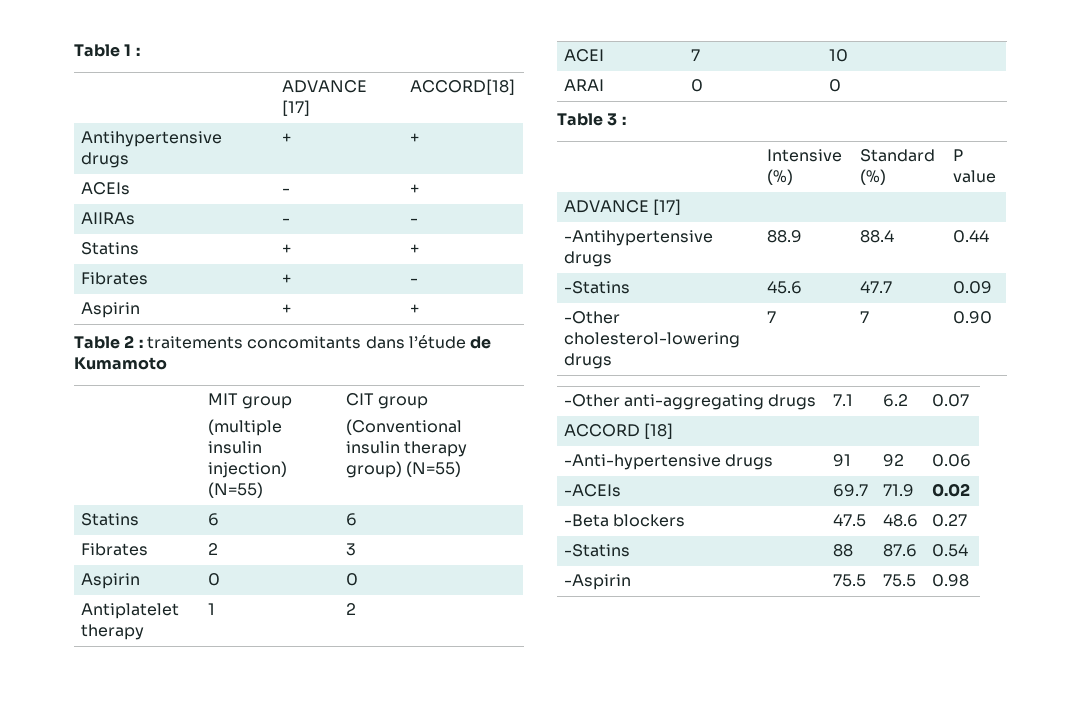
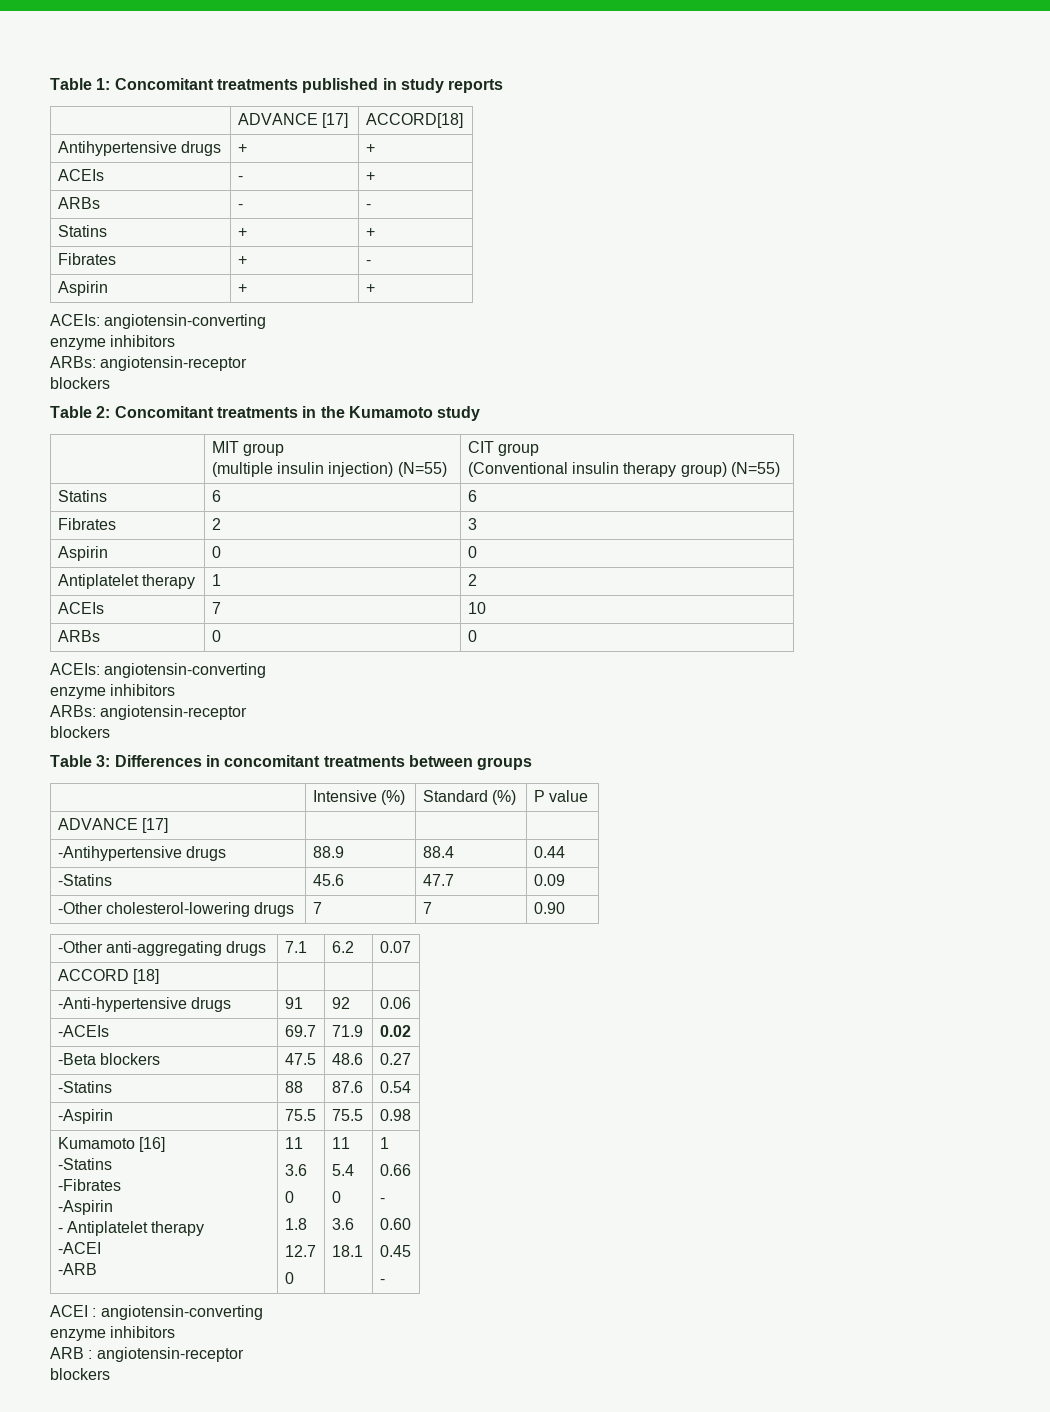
[74,44,140,57] Table 1 : -> [50,78,504,93] Table 1: Concomitant treatments published in study reports
[80,212,135,225] AIIRAs -> [57,197,100,209] ARBs
[74,335,492,349] [74,357,167,370] Table 2 : traitements concomitants dans l’étude de Kumamoto -> [50,314,267,329] [50,335,176,350] [50,356,248,371] [50,377,110,389] [50,406,481,421] ACEIs: angiotensin-converting // enzyme inhibitors // ARBs: angiotensin-receptor // blockers // Table 2: Concomitant treatments in the Kumamoto study
[563,49,604,62] ACEI -> [57,602,104,614] ACEIs
[563,79,604,91] [690,79,703,92] [828,79,841,92] [557,113,626,126] ARAI | 0 | 0 // Table 3 : -> [57,630,100,642] [211,630,221,642] [467,630,477,642] [50,663,267,678] [50,684,176,699] [50,705,248,720] [50,726,110,738] [50,755,533,770] ARBs | 0 | 0 // ACEIs: angiotensin-converting // enzyme inhibitors // ARBs: angiotensin-receptor // blockers // Table 3: Differences in concomitant treatments between groups
(969, 580) none -> [57,1137,165,1152] [57,1158,112,1170] [57,1179,121,1191] [57,1200,113,1215] [57,1221,205,1236] [57,1242,101,1254] [57,1263,97,1275] [284,1137,303,1149] [284,1164,307,1176] [284,1191,294,1203] [284,1218,307,1230] [284,1245,316,1257] [284,1272,294,1284] [331,1137,350,1149] [331,1164,354,1176] [331,1191,341,1203] [331,1218,354,1230] [331,1245,363,1257] [379,1137,389,1149] [379,1164,411,1176] [379,1198,385,1203] [379,1218,411,1230] [379,1245,411,1257] [379,1279,385,1284] [50,1305,263,1320] [50,1326,176,1341] [50,1347,244,1362] [50,1368,110,1380] // Kumamoto [16] // -Statins // -Fibrates // -Aspirin // - Antiplatelet therapy // -ACEI // -ARB | 11 // 3.6 // 0 // 1.8 // 12.7 // 0 | 11 // 5.4 // 0 // 3.6 // 18.1 | 1 // 0.66 // - // 0.60 // 0.45 // - // ACEI : angiotensin-converting // enzyme inhibitors // ARB : angiotensin-receptor // blockers

